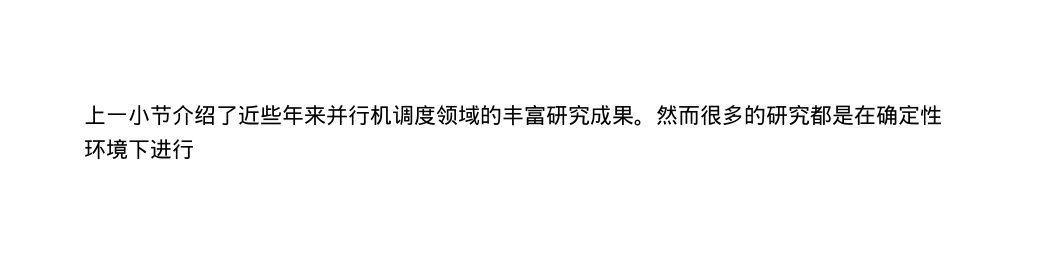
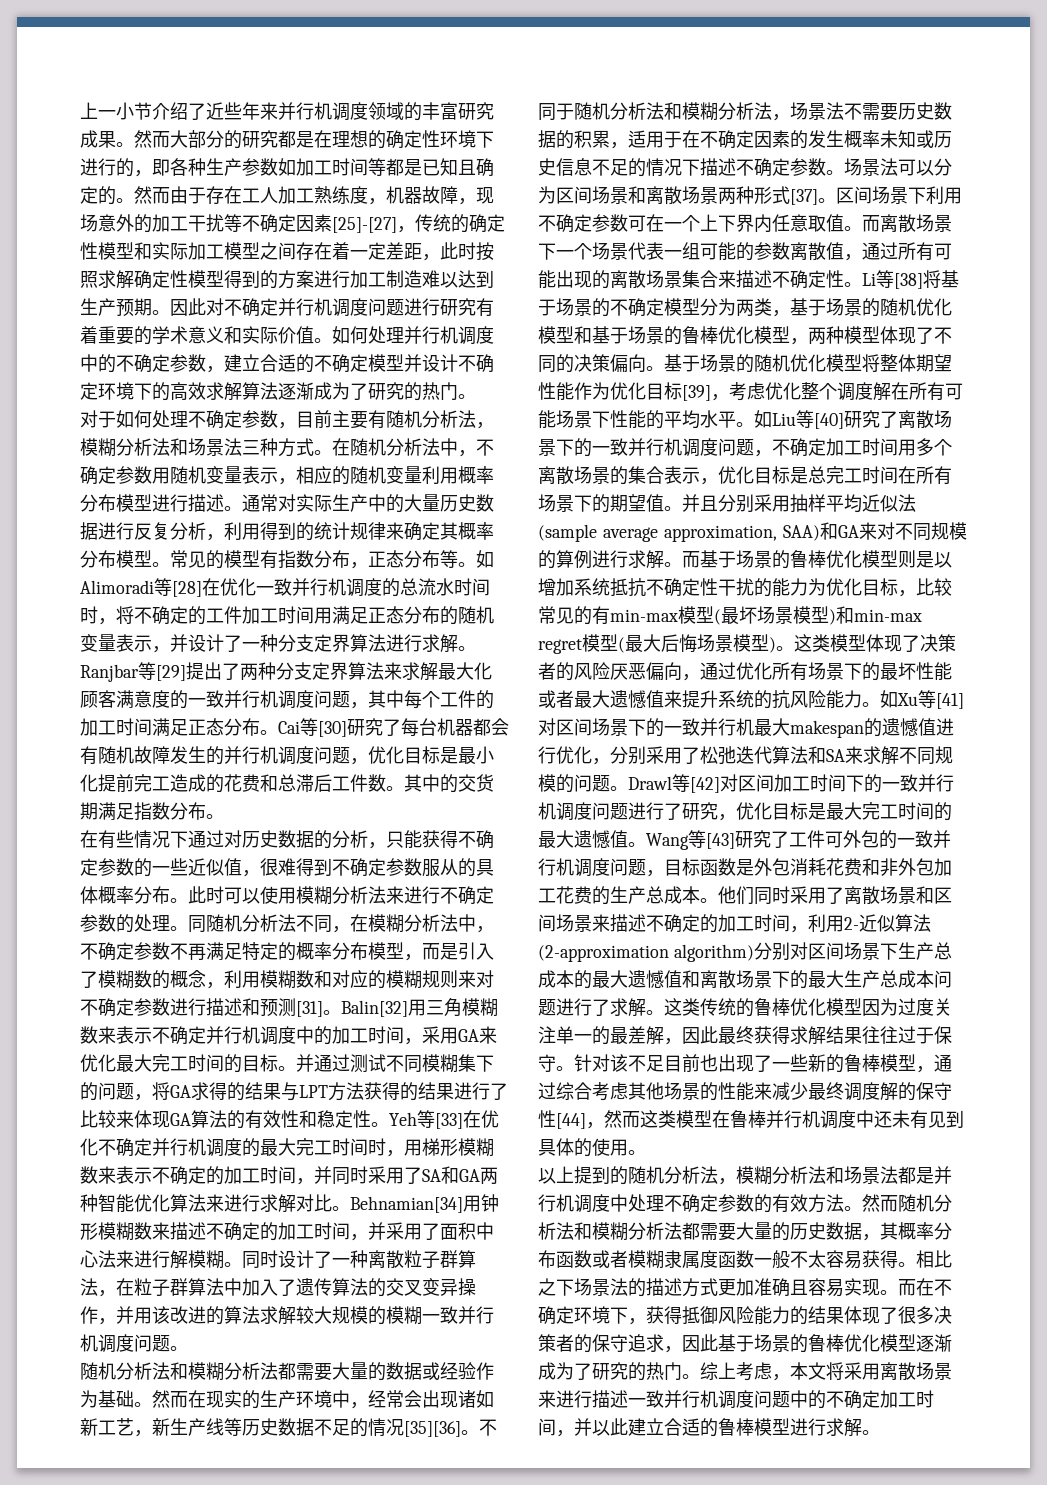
[700,105,744,126] 很多 -> [170,130,224,148] 大部分
(876, 115) none -> [332,130,386,149] 理想的
(194, 149) none -> [116,158,494,177] [80,186,494,205] [80,214,505,233] [80,242,494,261] [80,270,494,289] [80,298,494,317] [80,326,494,345] [80,354,494,373] [80,382,476,401] [80,410,494,429] [80,438,494,457] [80,466,494,485] [80,494,494,513] [80,522,494,541] [80,550,494,569] [80,578,490,597] [80,606,494,625] [80,634,476,653] [80,662,492,682] [80,690,494,709] [80,718,509,737] [80,746,494,765] [80,774,494,793] [80,802,224,821] [80,830,494,849] [80,858,494,877] [80,886,494,905] [80,914,494,933] [80,942,494,961] [80,970,494,989] [80,998,498,1017] [80,1026,497,1045] [80,1054,494,1073] [80,1082,508,1101] [80,1110,499,1129] [80,1138,494,1157] [80,1166,498,1185] [80,1194,499,1213] [80,1222,494,1241] [80,1250,476,1269] [80,1278,476,1297] [80,1306,494,1325] [80,1334,188,1353] [80,1362,494,1381] [80,1390,494,1409] [80,1418,497,1437] [538,102,952,121] [538,130,952,149] [538,158,952,177] [538,186,962,205] [538,214,952,233] [538,242,952,261] [538,270,959,289] [538,298,952,317] [538,326,952,345] [538,354,952,373] [538,382,963,401] [538,410,952,429] [538,438,952,457] [538,466,952,485] [538,494,916,513] [538,522,967,542] [538,550,952,569] [538,578,952,597] [538,606,922,625] [538,634,956,654] [538,662,952,681] [538,690,964,709] [538,718,954,738] [538,746,953,765] [538,774,954,793] [538,802,952,821] [538,830,951,850] [538,858,952,877] [538,886,952,905] [538,914,931,933] [538,942,952,962] [538,970,952,989] [538,998,952,1017] [538,1026,952,1045] [538,1054,952,1073] [538,1082,952,1101] [538,1110,964,1129] [538,1138,646,1157] [538,1166,952,1185] [538,1194,952,1213] [538,1222,952,1241] [538,1250,952,1269] [538,1278,952,1297] [538,1306,952,1325] [538,1334,952,1353] [538,1362,952,1381] [538,1390,934,1409] [538,1418,880,1437] 的，即各种生产参数如加工时间等都是已知且确定的。然而由于存在工人加工熟练度，机器故障，现场意外的加工干扰等不确定因素[25]-[27]，传统的确定性模型和实际加工模型之间存在着一定差距，此时按照求解确定性模型得到的方案进行加工制造难以达到生产预期。因此对不确定并行机调度问题进行研究有着重要的学术意义和实际价值。如何处理并行机调度中的不确定参数，建立合适的不确定模型并设计不确定环境下的高效求解算法逐渐成为了研究的热门。 // 对于如何处理不确定参数，目前主要有随机分析法，模糊分析法和场景法三种方式。在随机分析法中，不确定参数用随机变量表示，相应的随机变量利用概率分布模型进行描述。通常对实际生产中的大量历史数据进行反复分析，利用得到的统计规律来确定其概率分布模型。常见的模型有指数分布，正态分布等。如Alimoradi等[28]在优化一致并行机调度的总流水时间时，将不确定的工件加工时间用满足正态分布的随机变量表示，并设计了一种分支定界算法进行求解。Ranjbar等[29]提出了两种分支定界算法来求解最大化顾客满意度的一致并行机调度问题，其中每个工件的加工时间满足正态分布。Cai等[30]研究了每台机器都会有随机故障发生的并行机调度问题，优化目标是最小化提前完工造成的花费和总滞后工件数。其中的交货期满足指数分布。 // 在有些情况下通过对历史数据的分析，只能获得不确定参数的一些近似值，很难得到不确定参数服从的具体概率分布。此时可以使用模糊分析法来进行不确定参数的处理。同随机分析法不同，在模糊分析法中，不确定参数不再满足特定的概率分布模型，而是引入了模糊数的概念，利用模糊数和对应的模糊规则来对不确定参数进行描述和预测[31]。Balin[32]用三角模糊数来表示不确定并行机调度中的加工时间，采用GA来优化最大完工时间的目标。并通过测试不同模糊集下的问题，将GA求得的结果与LPT方法获得的结果进行了比较来体现GA算法的有效性和稳定性。Yeh等[33]在优化不确定并行机调度的最大完工时间时，用梯形模糊数来表示不确定的加工时间，并同时采用了SA和GA两种智能优化算法来进行求解对比。Behnamian[34]用钟形模糊数来描述不确定的加工时间，并采用了面积中心法来进行解模糊。同时设计了一种离散粒子群算法，在粒子群算法中加入了遗传算法的交叉变异操作，并用该改进的算法求解较大规模的模糊一致并行机调度问题。 // 随机分析法和模糊分析法都需要大量的数据或经验作为基础。然而在现实的生产环境中，经常会出现诸如新工艺，新生产线等历史数据不足的情况[35][36]。不同于随机分析法和模糊分析法，场景法不需要历史数据的积累，适用于在不确定因素的发生概率未知或历史信息不足的情况下描述不确定参数。场景法可以分为区间场景和离散场景两种形式[37]。区间场景下利用不确定参数可在一个上下界内任意取值。而离散场景下一个场景代表一组可能的参数离散值，通过所有可能出现的离散场景集合来描述不确定性。Li等[38]将基于场景的不确定模型分为两类，基于场景的随机优化模型和基于场景的鲁棒优化模型，两种模型体现了不同的决策偏向。基于场景的随机优化模型将整体期望性能作为优化目标[39]，考虑优化整个调度解在所有可能场景下性能的平均水平。如Liu等[40]研究了离散场景下的一致并行机调度问题，不确定加工时间用多个离散场景的集合表示，优化目标是总完工时间在所有场景下的期望值。并且分别采用抽样平均近似法(sample average approximation, SAA)和GA来对不同规模的算例进行求解。而基于场景的鲁棒优化模型则是以增加系统抵抗不确定性干扰的能力为优化目标，比较常见的有min-max模型(最坏场景模型)和min-max regret模型(最大后悔场景模型)。这类模型体现了决策者的风险厌恶偏向，通过优化所有场景下的最坏性能或者最大遗憾值来提升系统的抗风险能力。如Xu等[41]对区间场景下的一致并行机最大makespan的遗憾值进行优化，分别采用了松弛迭代算法和SA来求解不同规模的问题。Drawl等[42]对区间加工时间下的一致并行机调度问题进行了研究，优化目标是最大完工时间的最大遗憾值。Wang等[43]研究了工件可外包的一致并行机调度问题，目标函数是外包消耗花费和非外包加工花费的生产总成本。他们同时采用了离散场景和区间场景来描述不确定的加工时间，利用2-近似算法(2-approximation algorithm)分别对区间场景下生产总成本的最大遗憾值和离散场景下的最大生产总成本问题进行了求解。这类传统的鲁棒优化模型因为过度关注单一的最差解，因此最终获得求解结果往往过于保守。针对该不足目前也出现了一些新的鲁棒模型，通过综合考虑其他场景的性能来减少最终调度解的保守性[44]，然而这类模型在鲁棒并行机调度中还未有见到具体的使用。 // 以上提到的随机分析法，模糊分析法和场景法都是并行机调度中处理不确定参数的有效方法。然而随机分析法和模糊分析法都需要大量的历史数据，其概率分布函数或者模糊隶属度函数一般不太容易获得。相比之下场景法的描述方式更加准确且容易实现。而在不确定环境下，获得抵御风险能力的结果体现了很多决策者的保守追求，因此基于场景的鲁棒优化模型逐渐成为了研究的热门。综上考虑，本文将采用离散场景来进行描述一致并行机调度问题中的不确定加工时间，并以此建立合适的鲁棒模型进行求解。

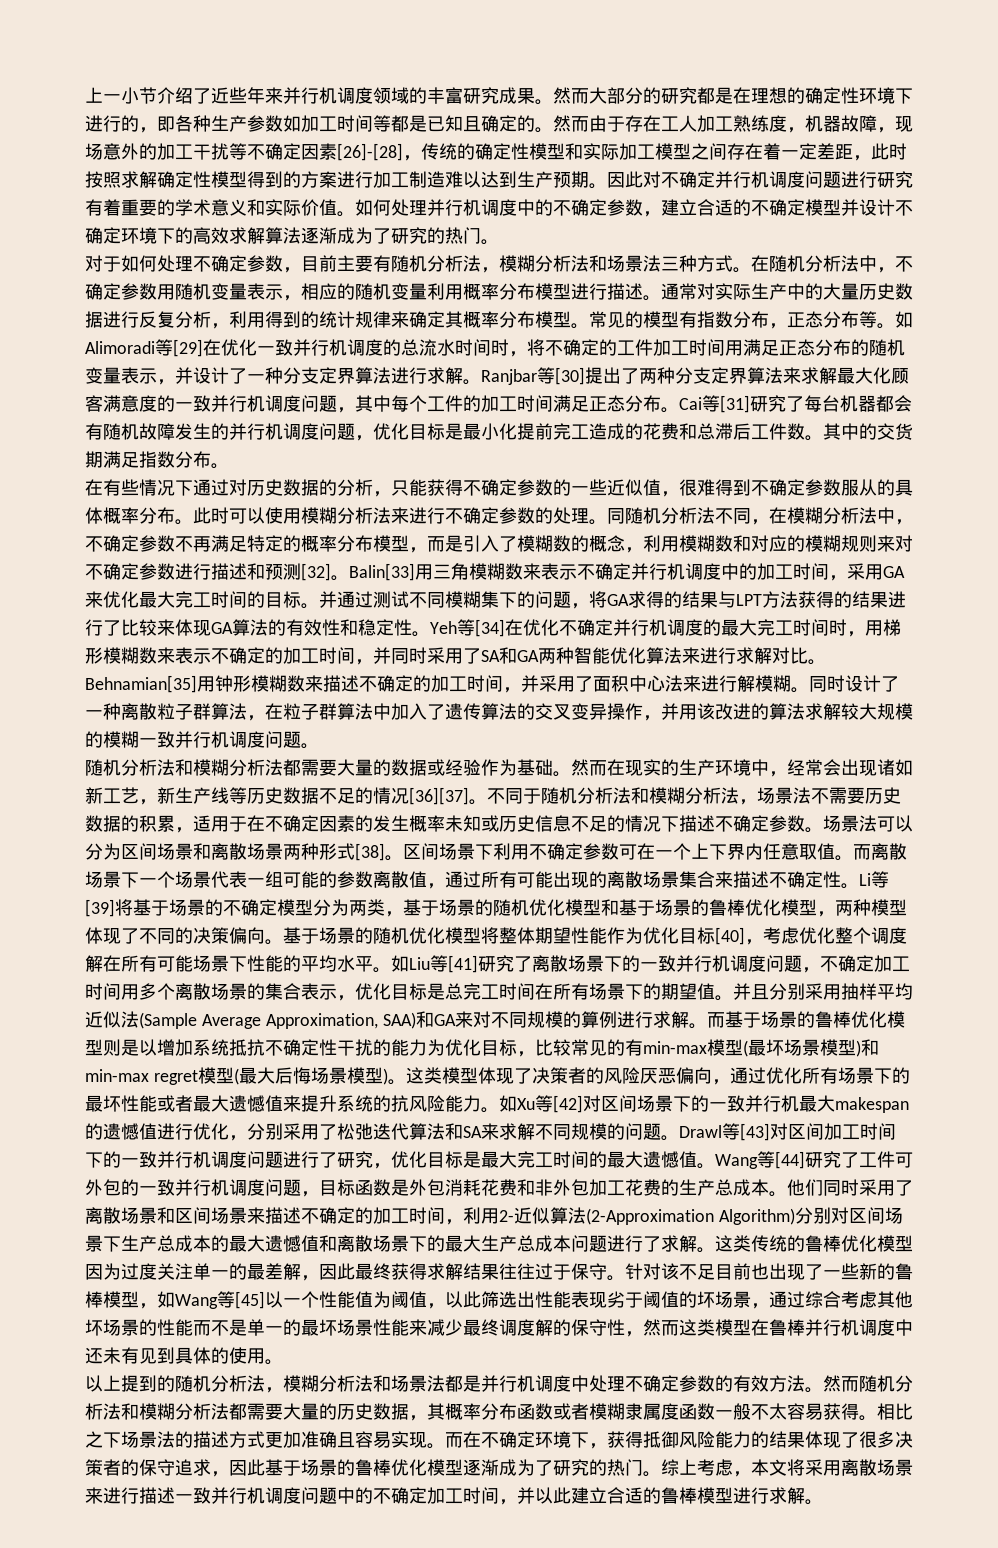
[332,217,397,233] [25]-[27] -> [337,143,403,161] [26]-[28]
[172,581,202,597] [28] -> [173,339,203,357] [29]
[156,665,186,681] [29] -> [555,367,585,385] [30]
[318,721,347,737] [30] -> [720,395,750,413] [31]
[296,1000,408,1017] [31]。Balin[32] -> [301,563,415,581] [32]。Balin[33]
[435,1113,463,1129] [33] -> [475,619,505,637] [34]
[350,1196,463,1213] Behnamian[34] -> [85,675,197,693] Behnamian[35]
[404,1421,461,1437] [35][36] -> [409,787,469,805] [36][37]
[790,189,818,205] [37] -> [355,843,385,861] [38]
[894,273,923,289] [38] -> [85,899,115,917] [39]
[682,385,711,401] [39] -> [715,927,745,945] [40]
[814,413,844,429] [40] -> [448,955,478,973] [41]
[538,524,777,542] (sample average approximation, -> [139,1012,378,1029] (Sample Average Approximation,
[936,693,964,709] [41] -> [553,1095,583,1113] [42]
[690,777,720,793] [42] -> [740,1123,770,1141] [43]
[706,833,735,849] [43] -> [775,1151,805,1169] [44]
[538,944,754,962] (2-approximation algorithm) -> [586,1208,795,1225] (2-Approximation Algorithm)
(934, 1069) none -> [157,1291,769,1309] 如Wang等[45]以一个性能值为阈值，以此筛选出性能表现劣于阈值的坏场景，
(664, 1091) none -> [85,1319,103,1336] 坏
(754, 1091) none -> [193,1319,409,1336] 而不是单一的最坏场景性能
[556,1113,586,1129] [44] -> (625, 1327) none

